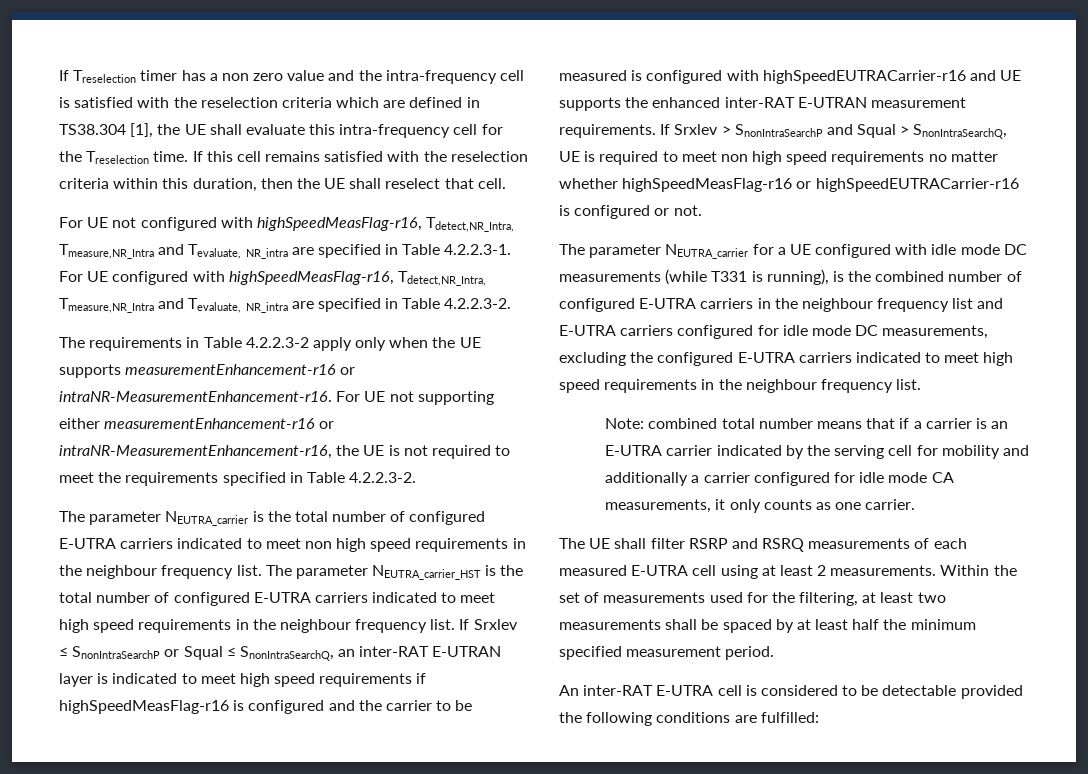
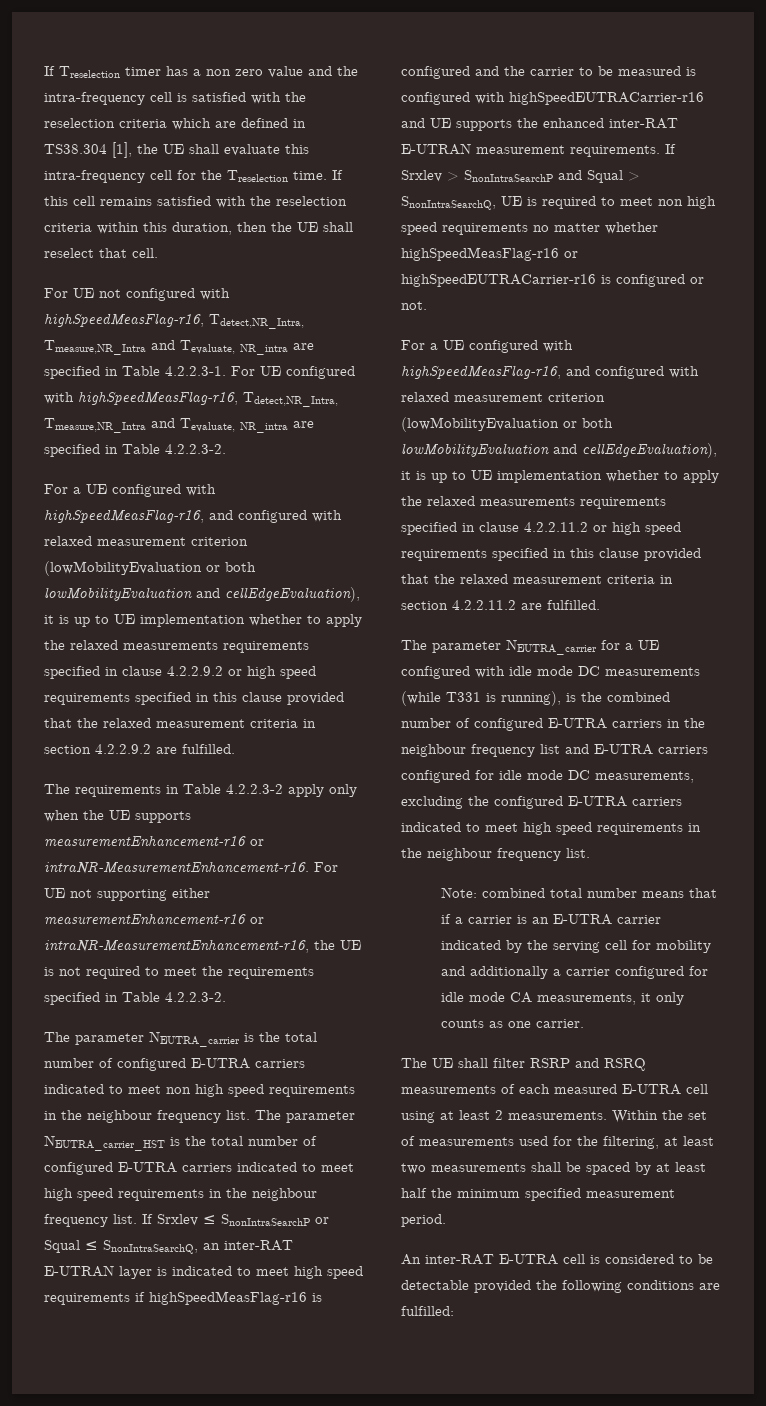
(512, 303) none -> [44,484,216,497] [44,509,342,523] [44,536,248,546] [44,561,256,576] [44,587,360,602] [44,614,362,627] [44,640,309,653] [44,666,316,679] [44,692,344,705] [44,718,316,728] [44,744,235,754] // For a UE configured with highSpeedMeasFlag-r16, and configured with relaxed measurement criterion (lowMobilityEvaluation or both lowMobilityEvaluation and cellEdgeEvaluation), it is up to UE implementation whether to apply the relaxed measurements requirements specified in clause 4.2.2.9.2 or high speed requirements specified in this clause provided that the relaxed measurement criteria in section 4.2.2.9.2 are fulfilled.
(702, 210) none -> [401,340,573,353] [401,365,699,379] [401,392,605,402] [401,417,613,432] [401,443,717,458] [401,470,719,483] [401,496,666,509] [401,522,681,535] [401,548,701,561] [401,574,673,584] [401,600,600,610] // For a UE configured with highSpeedMeasFlag-r16, and configured with relaxed measurement criterion (lowMobilityEvaluation or both lowMobilityEvaluation and cellEdgeEvaluation), it is up to UE implementation whether to apply the relaxed measurements requirements specified in clause 4.2.2.11.2 or high speed requirements specified in this clause provided that the relaxed measurement criteria in section 4.2.2.11.2 are fulfilled.

